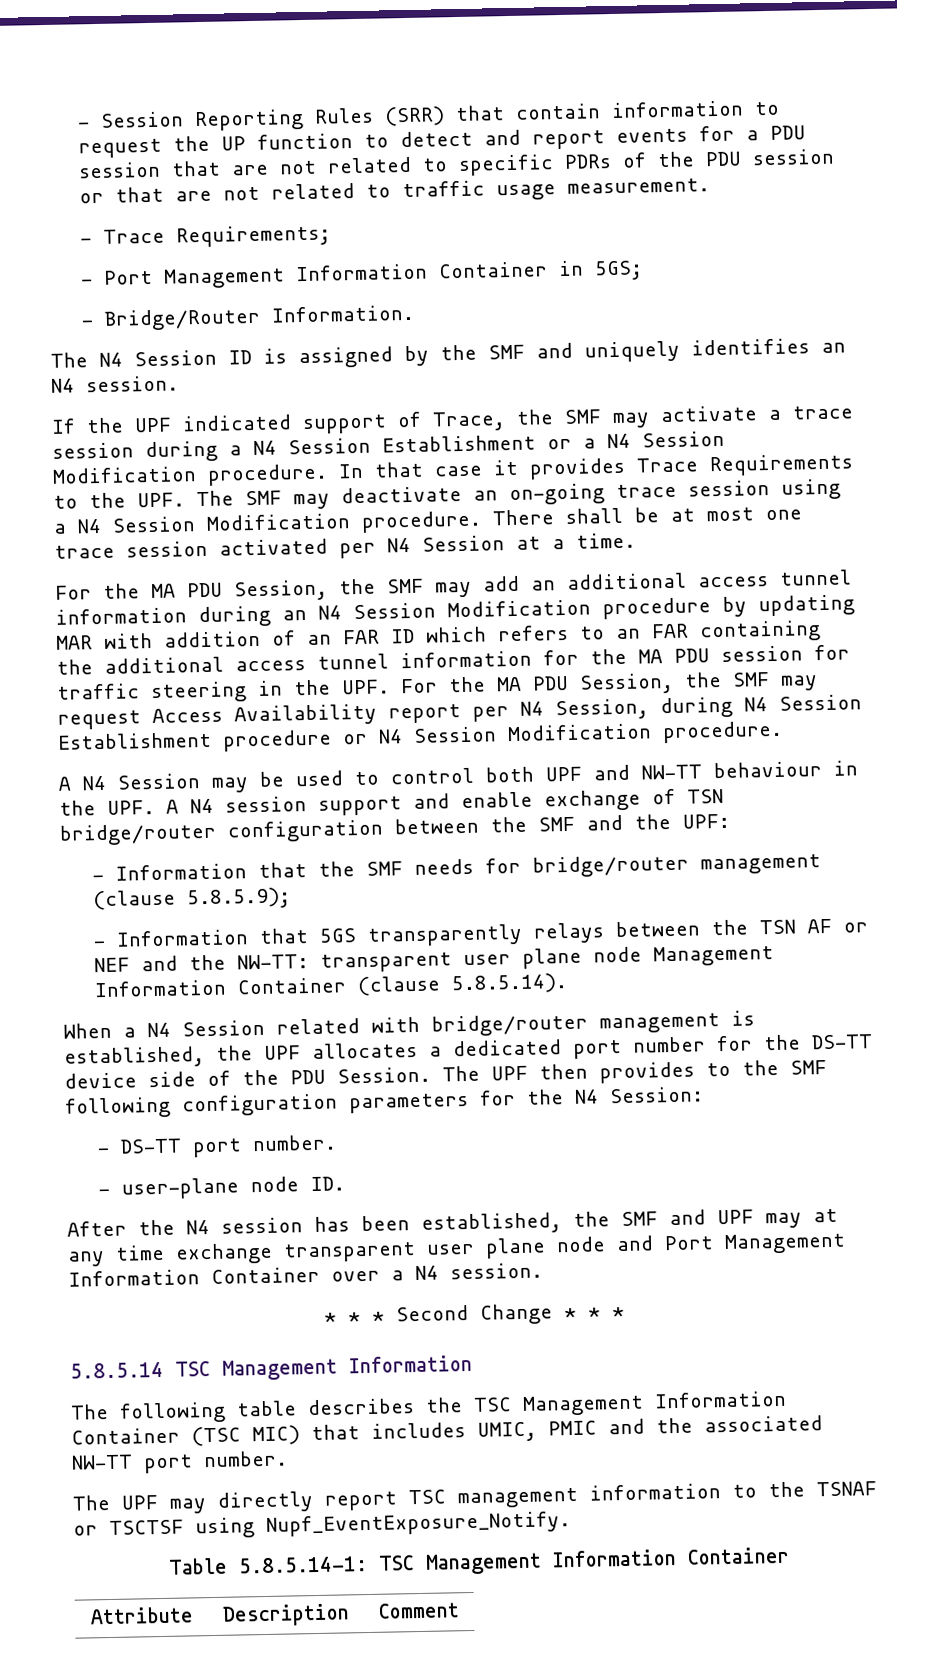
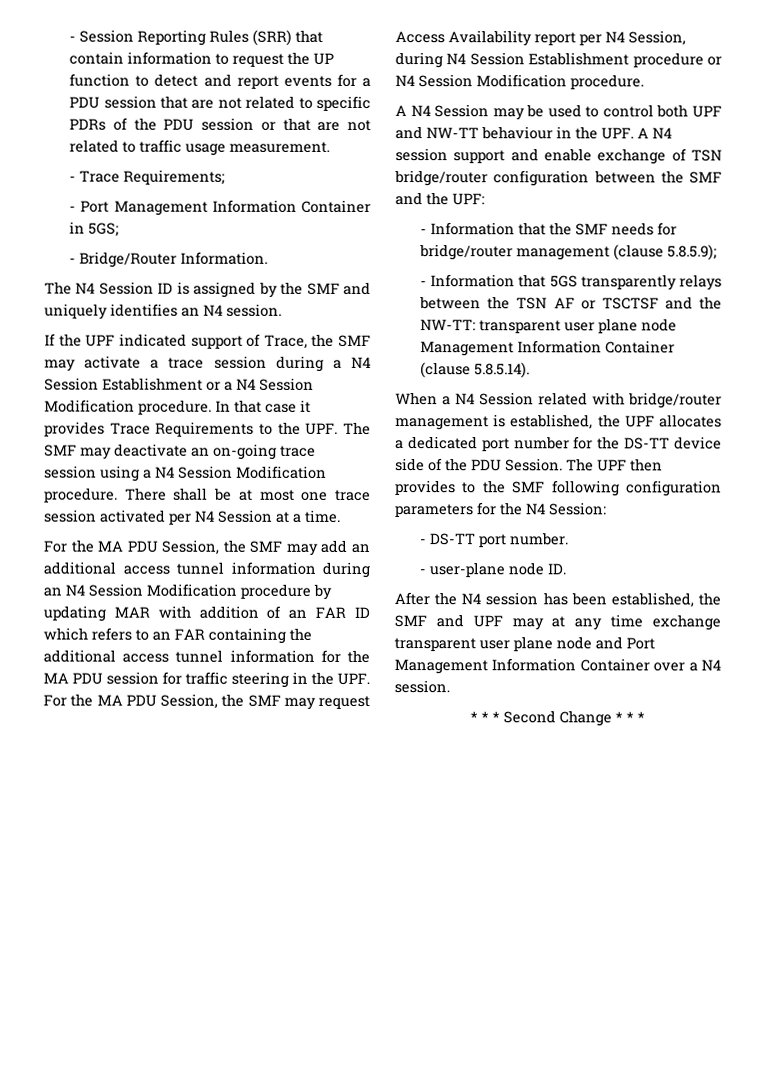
[93,957,130,973] NEF -> [601,297,659,310] TSCTSF
[70,1354,473,1381] [70,1390,787,1424] [71,1415,823,1447] [71,1450,288,1474] [72,1481,877,1514] [73,1511,571,1539] [167,1546,790,1575] [89,1606,194,1625] [221,1603,350,1627] [377,1602,460,1619] // 5.8.5.14 TSC Management Information // The following table describes the TSC Management Information Container (TSC MIC) that includes UMIC, PMIC and the associated NW-TT port number. // The UPF may directly report TSC management information to the TSNAF or TSCTSF using Nupf_EventExposure_Notify. // Table 5.8.5.14-1: TSC Management Information Container // Attribute | Description | Comment -> (645, 717) none

